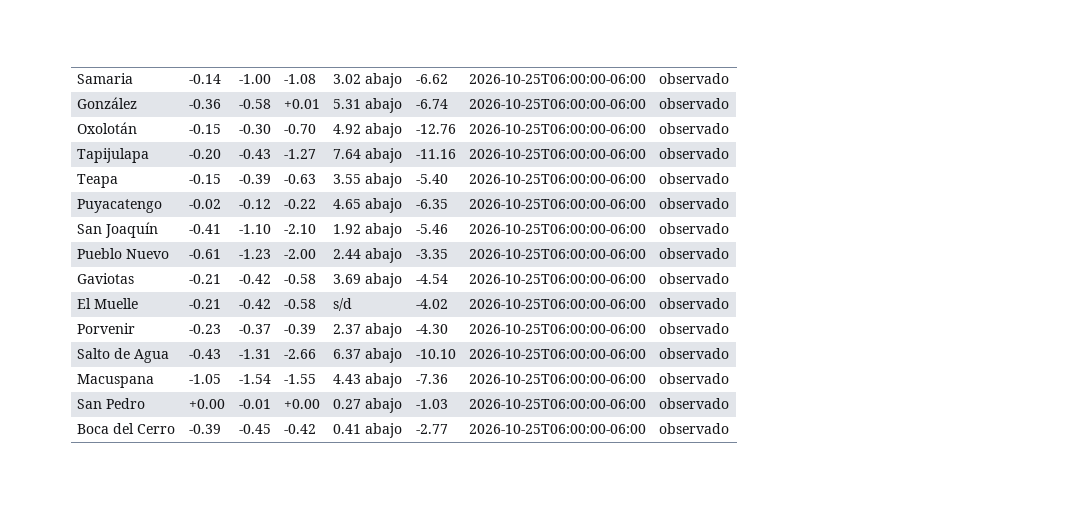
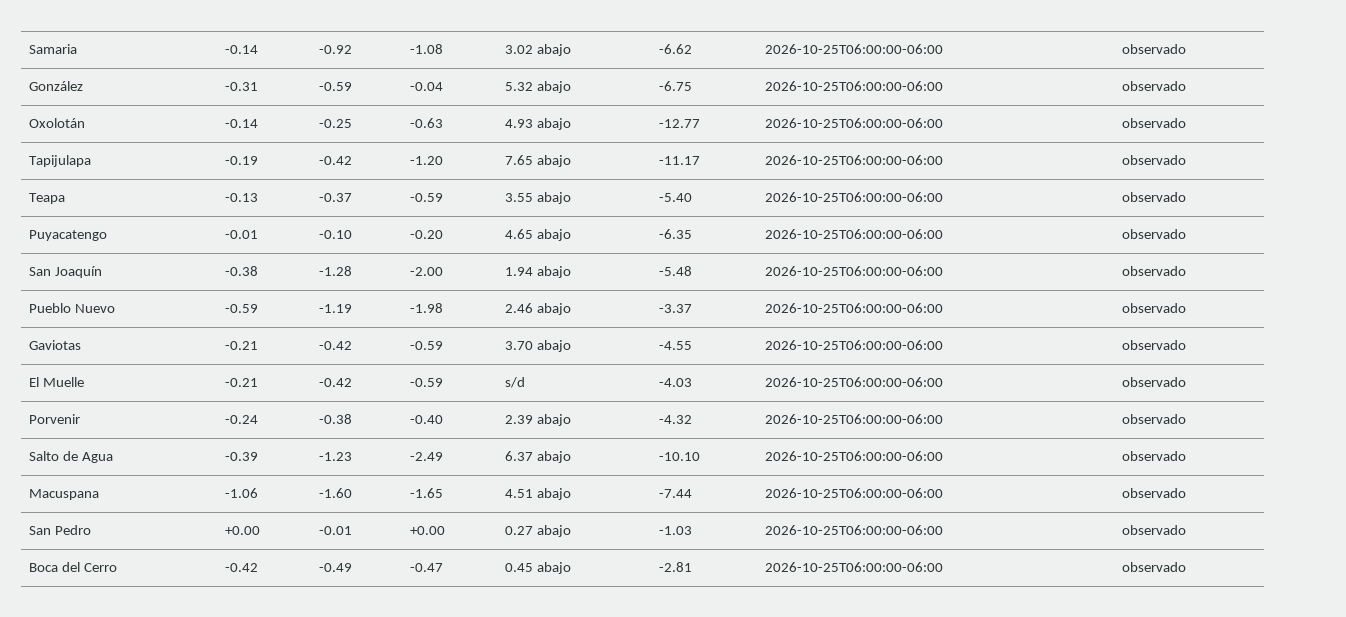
[239,74,272,84] -1.00 -> [318,45,352,54] -0.92
[189,99,222,109] [239,99,272,109] [284,99,321,109] [333,98,403,113] [416,99,449,109] -0.36 | -0.58 | +0.01 | 5.31 abajo | -6.74 -> [224,82,258,91] [318,82,352,91] [409,82,443,91] [504,81,571,93] [658,81,692,91] -0.31 | -0.59 | -0.04 | 5.32 abajo | -6.75
[189,124,222,134] [239,124,272,134] [284,124,317,134] [333,123,403,138] [416,124,457,134] -0.15 | -0.30 | -0.70 | 4.92 abajo | -12.76 -> [224,119,258,128] [318,119,352,128] [409,118,443,128] [504,118,571,130] [658,119,700,128] -0.14 | -0.25 | -0.63 | 4.93 abajo | -12.77
[189,149,222,159] [239,149,272,159] [284,149,317,159] [333,148,403,163] [416,149,457,159] -0.20 | -0.43 | -1.27 | 7.64 abajo | -11.16 -> [224,156,258,165] [318,156,352,165] [409,156,443,165] [504,155,571,167] [658,156,700,165] -0.19 | -0.42 | -1.20 | 7.65 abajo | -11.17
[189,174,222,184] [239,174,272,184] [284,174,317,184] -0.15 | -0.39 | -0.63 -> [224,193,258,202] [318,193,352,202] [409,193,443,202] -0.13 | -0.37 | -0.59
[189,199,222,209] [239,199,272,209] [284,199,317,209] -0.02 | -0.12 | -0.22 -> [224,230,258,239] [318,230,352,239] [409,230,443,239] -0.01 | -0.10 | -0.20
[189,224,222,234] [239,224,272,234] [284,224,317,234] [333,223,403,238] [416,224,449,234] -0.41 | -1.10 | -2.10 | 1.92 abajo | -5.46 -> [224,266,258,276] [318,266,352,276] [409,267,443,276] [504,266,571,278] [658,266,692,276] -0.38 | -1.28 | -2.00 | 1.94 abajo | -5.48
[189,249,222,259] [239,249,272,259] [284,249,317,259] [333,248,403,263] [416,249,449,259] -0.61 | -1.23 | -2.00 | 2.44 abajo | -3.35 -> [224,304,258,313] [318,304,352,313] [409,303,443,313] [504,303,571,315] [658,304,692,313] -0.59 | -1.19 | -1.98 | 2.46 abajo | -3.37
[284,274,317,284] [333,273,403,288] [416,274,449,284] -0.58 | 3.69 abajo | -4.54 -> [409,341,443,350] [504,340,571,352] [658,341,692,350] -0.59 | 3.70 abajo | -4.55
[284,299,317,309] -0.58 -> [409,378,443,387] -0.59
[416,299,449,309] -4.02 -> [658,378,692,387] -4.03
[189,324,222,334] [239,324,272,334] [284,324,317,334] [333,323,403,338] [416,324,449,334] -0.23 | -0.37 | -0.39 | 2.37 abajo | -4.30 -> [224,415,258,424] [318,414,352,424] [409,415,443,424] [504,414,571,426] [658,415,692,424] -0.24 | -0.38 | -0.40 | 2.39 abajo | -4.32
[189,349,222,359] [239,349,272,359] [284,349,317,359] -0.43 | -1.31 | -2.66 -> [224,452,258,461] [318,452,352,461] [409,452,443,461] -0.39 | -1.23 | -2.49
[189,374,222,384] [239,374,272,384] [284,374,317,384] [333,373,403,388] [416,374,449,384] -1.05 | -1.54 | -1.55 | 4.43 abajo | -7.36 -> [224,488,258,498] [318,488,352,498] [409,488,443,498] [504,488,571,500] [658,489,692,498] -1.06 | -1.60 | -1.65 | 4.51 abajo | -7.44
[189,424,222,434] [239,424,272,434] [284,424,317,434] [333,423,403,438] [416,424,449,434] | -0.39 | -0.45 | -0.42 | 0.41 abajo | -2.77 -> [224,563,258,572] [318,563,352,572] [409,563,443,572] [504,562,571,574] [658,562,692,572] | -0.42 | -0.49 | -0.47 | 0.45 abajo | -2.81

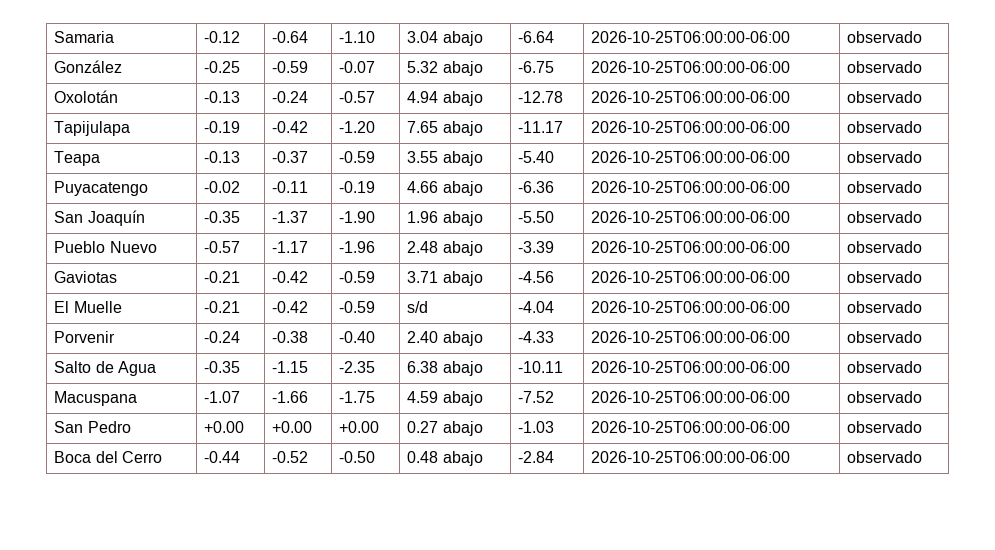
[224,45,258,54] [318,45,352,54] [409,44,443,54] [504,44,571,56] [658,44,692,54] -0.14 | -0.92 | -1.08 | 3.02 abajo | -6.62 -> [204,31,241,43] [272,31,309,43] [339,31,376,43] [407,31,483,46] [518,31,555,43] -0.12 | -0.64 | -1.10 | 3.04 abajo | -6.64
[224,82,258,91] [318,82,352,91] [409,82,443,91] -0.31 | -0.59 | -0.04 -> [204,61,241,73] [272,61,309,73] [339,61,376,73] -0.25 | -0.59 | -0.07
[224,119,258,128] [318,119,352,128] [409,118,443,128] [504,118,571,130] [658,119,700,128] -0.14 | -0.25 | -0.63 | 4.93 abajo | -12.77 -> [204,91,241,103] [272,91,309,103] [339,91,376,103] [407,91,483,106] [518,91,564,103] -0.13 | -0.24 | -0.57 | 4.94 abajo | -12.78
[224,230,258,239] [318,230,352,239] [409,230,443,239] [504,229,571,241] [658,229,692,239] -0.01 | -0.10 | -0.20 | 4.65 abajo | -6.35 -> [204,181,241,193] [272,181,309,193] [339,181,376,193] [407,181,483,196] [518,181,555,193] -0.02 | -0.11 | -0.19 | 4.66 abajo | -6.36
[224,266,258,276] [318,266,352,276] [409,267,443,276] [504,266,571,278] [658,266,692,276] -0.38 | -1.28 | -2.00 | 1.94 abajo | -5.48 -> [204,211,241,223] [272,211,309,223] [339,211,376,223] [407,211,483,226] [518,211,555,223] -0.35 | -1.37 | -1.90 | 1.96 abajo | -5.50
[224,304,258,313] [318,304,352,313] [409,303,443,313] [504,303,571,315] [658,304,692,313] -0.59 | -1.19 | -1.98 | 2.46 abajo | -3.37 -> [204,241,241,253] [272,241,309,253] [339,241,376,253] [407,241,483,256] [518,241,555,253] -0.57 | -1.17 | -1.96 | 2.48 abajo | -3.39
[504,340,571,352] [658,341,692,350] 3.70 abajo | -4.55 -> [407,271,483,286] [518,271,555,283] 3.71 abajo | -4.56
[658,378,692,387] -4.03 -> [518,301,555,313] -4.04
[504,414,571,426] [658,415,692,424] 2.39 abajo | -4.32 -> [407,331,483,346] [518,331,555,343] 2.40 abajo | -4.33
[224,452,258,461] [318,452,352,461] [409,452,443,461] [504,451,571,463] [658,452,700,461] -0.39 | -1.23 | -2.49 | 6.37 abajo | -10.10 -> [204,361,241,373] [272,361,309,373] [339,361,376,373] [407,361,483,376] [518,361,564,373] -0.35 | -1.15 | -2.35 | 6.38 abajo | -10.11
[224,488,258,498] [318,488,352,498] [409,488,443,498] [504,488,571,500] [658,489,692,498] -1.06 | -1.60 | -1.65 | 4.51 abajo | -7.44 -> [204,391,241,403] [272,391,309,403] [339,391,376,403] [407,391,483,406] [518,391,555,403] -1.07 | -1.66 | -1.75 | 4.59 abajo | -7.52
[318,526,352,535] -0.01 -> [272,421,313,433] +0.00
[224,563,258,572] [318,563,352,572] [409,563,443,572] [504,562,571,574] [658,562,692,572] -0.42 | -0.49 | -0.47 | 0.45 abajo | -2.81 -> [204,451,241,463] [272,451,309,463] [339,451,376,463] [407,451,483,466] [518,451,555,463] -0.44 | -0.52 | -0.50 | 0.48 abajo | -2.84

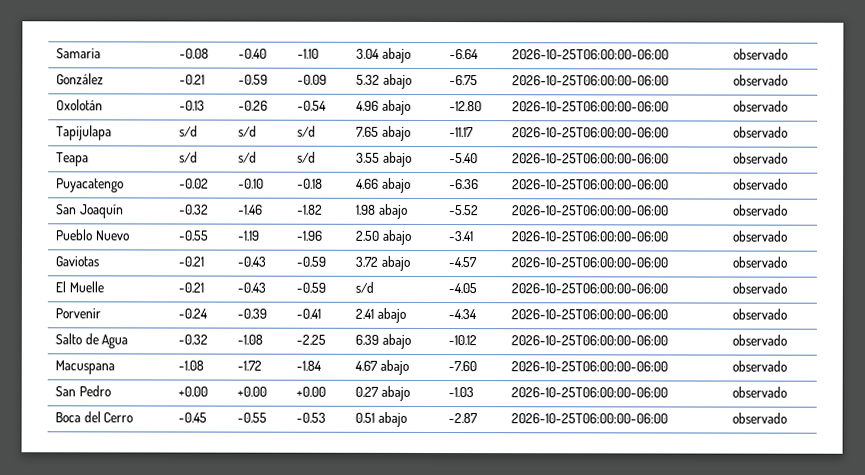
[204,31,241,43] [272,31,309,43] -0.12 | -0.64 -> [179,48,210,59] [238,48,268,59] -0.08 | -0.40
[204,61,241,73] [272,61,309,73] [339,61,376,73] -0.25 | -0.59 | -0.07 -> [179,74,206,85] [238,74,269,85] [297,74,328,85] -0.21 | -0.59 | -0.09
[272,91,309,103] [339,91,376,103] [407,91,483,106] [518,91,564,103] -0.24 | -0.57 | 4.94 abajo | -12.78 -> [238,100,269,111] [297,100,328,111] [356,99,411,115] [449,101,483,112] -0.26 | -0.54 | 4.96 abajo | -12.80
[204,121,241,133] [272,121,309,133] [339,121,376,133] -0.19 | -0.42 | -1.20 -> [179,125,199,137] [238,125,258,137] [297,125,317,137] s/d | s/d | s/d
[204,151,241,163] [272,151,309,163] [339,151,376,163] -0.13 | -0.37 | -0.59 -> [179,151,199,163] [238,151,258,163] [297,151,317,163] s/d | s/d | s/d
[272,181,309,193] [339,181,376,193] -0.11 | -0.19 -> [238,178,265,189] [297,178,324,189] -0.10 | -0.18
[204,211,241,223] [272,211,309,223] [339,211,376,223] [407,211,483,226] [518,211,555,223] -0.35 | -1.37 | -1.90 | 1.96 abajo | -5.50 -> [179,204,210,215] [238,204,264,215] [297,204,324,215] [356,203,408,219] [449,205,480,216] -0.32 | -1.46 | -1.82 | 1.98 abajo | -5.52
[204,241,241,253] [272,241,309,253] -0.57 | -1.17 -> [178,230,210,241] [237,230,261,241] -0.55 | -1.19
[407,241,483,256] [518,241,555,253] 2.48 abajo | -3.39 -> [355,229,412,245] [448,231,475,242] 2.50 abajo | -3.41
[272,271,309,283] [339,271,376,283] [407,271,483,286] [518,271,555,283] -0.42 | -0.59 | 3.71 abajo | -4.56 -> [237,256,267,267] [296,256,327,267] [355,255,410,271] [448,257,478,268] -0.43 | -0.59 | 3.72 abajo | -4.57
[272,301,309,313] -0.42 -> [237,282,267,293] -0.43
[518,301,555,313] -4.04 -> [448,283,478,294] -4.05
[272,331,309,343] [339,331,376,343] [407,331,483,346] [518,331,555,343] -0.38 | -0.40 | 2.40 abajo | -4.33 -> [237,308,268,319] [296,308,322,319] [355,307,406,323] [448,309,478,320] -0.39 | -0.41 | 2.41 abajo | -4.34
[204,361,241,373] [272,361,309,373] [339,361,376,373] [407,361,483,376] [518,361,564,373] -0.35 | -1.15 | -2.35 | 6.38 abajo | -10.11 -> [178,334,209,345] [237,334,264,345] [296,334,327,345] [355,333,411,349] [448,335,478,346] -0.32 | -1.08 | -2.25 | 6.39 abajo | -10.12
[204,391,241,403] [272,391,309,403] [339,391,376,403] [407,391,483,406] [518,391,555,403] -1.07 | -1.66 | -1.75 | 4.59 abajo | -7.52 -> [178,360,205,371] [237,360,263,371] [296,360,323,371] [355,359,409,375] [448,361,478,372] -1.08 | -1.72 | -1.84 | 4.67 abajo | -7.60
[204,451,241,463] [272,451,309,463] [339,451,376,463] [407,451,483,466] [518,451,555,463] -0.44 | -0.52 | -0.50 | 0.48 abajo | -2.84 -> [178,412,208,423] [237,412,268,423] [296,412,327,423] [355,411,407,427] [448,413,479,424] -0.45 | -0.55 | -0.53 | 0.51 abajo | -2.87

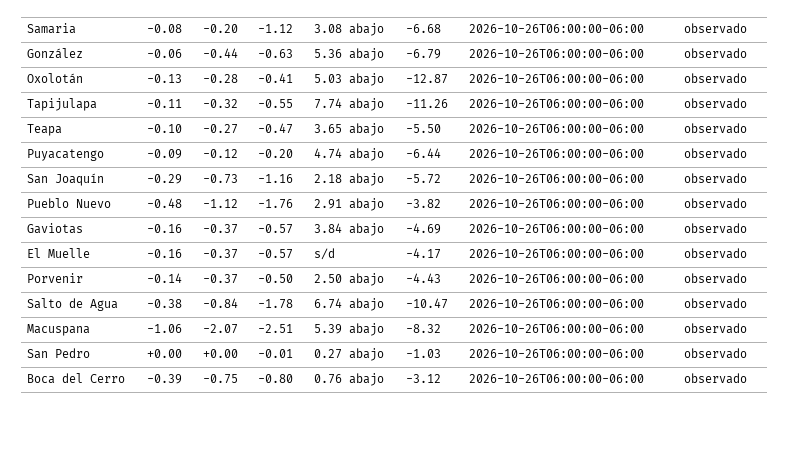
[238,48,268,59] [297,48,320,59] [356,47,411,63] [449,49,480,60] [512,49,670,60] -0.40 | -1.10 | 3.04 abajo | -6.64 | 2026-10-25T06:00:00-06:00 -> [203,24,239,33] [258,24,294,33] [314,23,385,36] [406,24,442,33] [469,24,645,33] -0.20 | -1.12 | 3.08 abajo | -6.68 | 2026-10-26T06:00:00-06:00
[179,74,206,85] [238,74,269,85] [297,74,328,85] [356,73,412,89] [449,75,479,86] [512,75,670,86] -0.21 | -0.59 | -0.09 | 5.32 abajo | -6.75 | 2026-10-25T06:00:00-06:00 -> [147,49,183,58] [203,48,239,58] [258,49,294,58] [314,48,385,61] [406,49,442,59] [469,49,645,58] -0.06 | -0.44 | -0.63 | 5.36 abajo | -6.79 | 2026-10-26T06:00:00-06:00
[238,100,269,111] [297,100,328,111] [356,99,411,115] [449,101,483,112] [512,101,670,112] -0.26 | -0.54 | 4.96 abajo | -12.80 | 2026-10-25T06:00:00-06:00 -> [203,74,239,83] [258,73,294,83] [314,73,385,86] [406,74,449,84] [469,74,645,83] -0.28 | -0.41 | 5.03 abajo | -12.87 | 2026-10-26T06:00:00-06:00
[179,125,199,137] [238,125,258,137] [297,125,317,137] [356,125,411,141] [449,127,475,138] [512,127,670,138] s/d | s/d | s/d | 7.65 abajo | -11.17 | 2026-10-25T06:00:00-06:00 -> [147,99,183,108] [203,99,239,108] [258,99,294,108] [314,98,385,111] [406,99,449,108] [469,99,645,108] -0.11 | -0.32 | -0.55 | 7.74 abajo | -11.26 | 2026-10-26T06:00:00-06:00
[179,151,199,163] [238,151,258,163] [297,151,317,163] [356,151,412,167] [449,153,479,164] [512,153,670,164] s/d | s/d | s/d | 3.55 abajo | -5.40 | 2026-10-25T06:00:00-06:00 -> [147,124,183,133] [203,124,239,134] [258,123,294,134] [314,123,385,136] [406,124,442,133] [469,124,645,133] -0.10 | -0.27 | -0.47 | 3.65 abajo | -5.50 | 2026-10-26T06:00:00-06:00
[179,178,210,189] [238,178,265,189] [297,178,324,189] [356,177,411,193] [449,179,480,190] [512,179,670,190] -0.02 | -0.10 | -0.18 | 4.66 abajo | -6.36 | 2026-10-25T06:00:00-06:00 -> [147,149,183,159] [203,149,239,158] [258,149,294,158] [314,148,385,161] [406,148,442,158] [469,149,645,158] -0.09 | -0.12 | -0.20 | 4.74 abajo | -6.44 | 2026-10-26T06:00:00-06:00
[179,204,210,215] [238,204,264,215] [297,204,324,215] [356,203,408,219] [449,205,480,216] [512,205,670,216] -0.32 | -1.46 | -1.82 | 1.98 abajo | -5.52 | 2026-10-25T06:00:00-06:00 -> [147,174,183,184] [203,174,239,184] [258,174,294,183] [314,173,385,186] [406,174,442,184] [469,174,645,183] -0.29 | -0.73 | -1.16 | 2.18 abajo | -5.72 | 2026-10-26T06:00:00-06:00
[178,230,210,241] [237,230,261,241] [296,230,324,241] [355,229,412,245] [448,231,475,242] [511,231,670,242] -0.55 | -1.19 | -1.96 | 2.50 abajo | -3.41 | 2026-10-25T06:00:00-06:00 -> [147,198,183,208] [203,199,239,208] [258,199,294,209] [314,198,385,211] [406,199,442,208] [469,199,645,208] -0.48 | -1.12 | -1.76 | 2.91 abajo | -3.82 | 2026-10-26T06:00:00-06:00
[178,256,205,267] [237,256,267,267] [296,256,327,267] [355,255,410,271] [448,257,478,268] [511,257,669,268] -0.21 | -0.43 | -0.59 | 3.72 abajo | -4.57 | 2026-10-25T06:00:00-06:00 -> [147,224,183,233] [203,224,239,234] [258,224,294,234] [314,223,385,236] [406,223,442,234] [469,224,645,233] -0.16 | -0.37 | -0.57 | 3.84 abajo | -4.69 | 2026-10-26T06:00:00-06:00
[178,282,205,293] [237,282,267,293] [296,282,327,293] [355,281,375,293] [448,283,478,294] [511,283,669,294] -0.21 | -0.43 | -0.59 | s/d | -4.05 | 2026-10-25T06:00:00-06:00 -> [147,249,183,258] [203,249,239,259] [258,249,294,259] [314,248,336,260] [406,248,442,259] [469,249,645,258] -0.16 | -0.37 | -0.57 | s/d | -4.17 | 2026-10-26T06:00:00-06:00
[178,308,209,319] [237,308,268,319] [296,308,322,319] [355,307,406,323] [448,309,478,320] [511,309,669,320] -0.24 | -0.39 | -0.41 | 2.41 abajo | -4.34 | 2026-10-25T06:00:00-06:00 -> [147,273,183,283] [203,274,239,284] [258,274,294,283] [314,273,385,286] [406,273,442,283] [469,274,645,283] -0.14 | -0.37 | -0.50 | 2.50 abajo | -4.43 | 2026-10-26T06:00:00-06:00
[178,334,209,345] [237,334,264,345] [296,334,327,345] [355,333,411,349] [448,335,478,346] [511,335,669,346] -0.32 | -1.08 | -2.25 | 6.39 abajo | -10.12 | 2026-10-25T06:00:00-06:00 -> [147,299,183,308] [203,298,239,308] [258,299,294,309] [314,298,385,311] [406,298,449,309] [469,299,645,308] -0.38 | -0.84 | -1.78 | 6.74 abajo | -10.47 | 2026-10-26T06:00:00-06:00
[178,360,205,371] [237,360,263,371] [296,360,323,371] [355,359,409,375] [448,361,478,372] [511,361,669,372] -1.08 | -1.72 | -1.84 | 4.67 abajo | -7.60 | 2026-10-25T06:00:00-06:00 -> [147,324,183,333] [203,324,239,334] [258,324,294,333] [314,323,385,336] [406,324,442,333] [469,324,645,333] -1.06 | -2.07 | -2.51 | 5.39 abajo | -8.32 | 2026-10-26T06:00:00-06:00
[296,386,327,397] +0.00 -> [258,349,294,358] -0.01
[511,387,669,398] 2026-10-25T06:00:00-06:00 -> [469,349,645,358] 2026-10-26T06:00:00-06:00
[178,412,208,423] [237,412,268,423] [296,412,327,423] [355,411,407,427] [448,413,479,424] [511,413,669,424] -0.45 | -0.55 | -0.53 | 0.51 abajo | -2.87 | 2026-10-25T06:00:00-06:00 -> [147,374,183,384] [203,374,239,384] [258,374,294,383] [314,373,385,386] [406,374,442,383] [469,374,645,383] -0.39 | -0.75 | -0.80 | 0.76 abajo | -3.12 | 2026-10-26T06:00:00-06:00

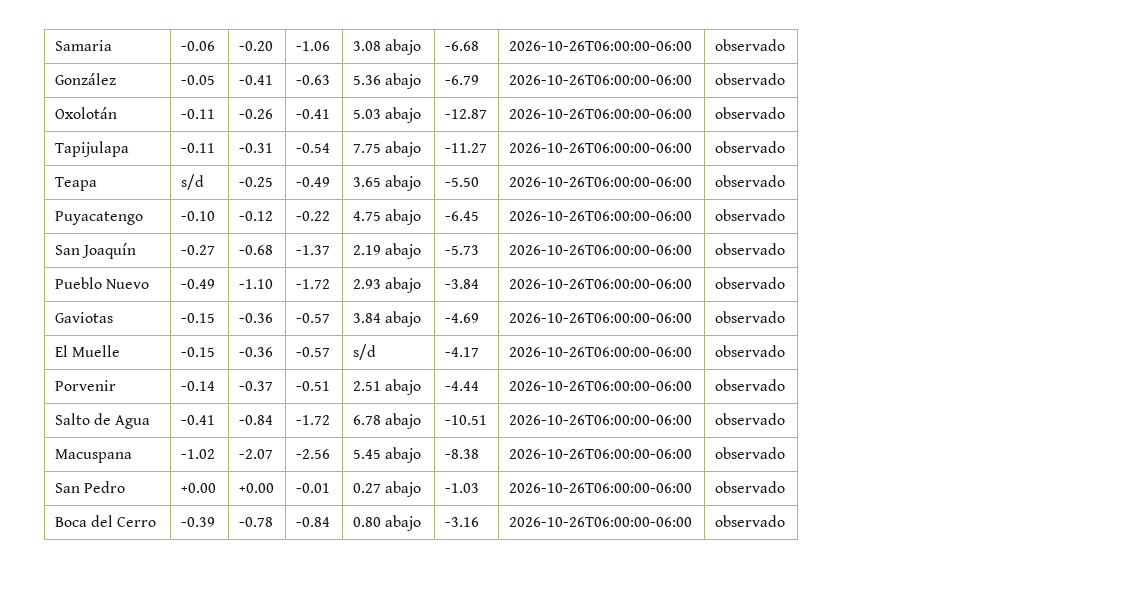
[147,24,183,33] [203,24,239,33] [258,24,294,33] -0.08 | -0.20 | -1.12 -> [180,41,215,51] [238,41,273,51] [295,41,330,51] -0.06 | -0.20 | -1.06
[147,49,183,58] [203,48,239,58] -0.06 | -0.44 -> [180,75,215,85] [238,75,273,85] -0.05 | -0.41
[147,74,183,83] [203,74,239,83] -0.13 | -0.28 -> [180,109,215,119] [238,109,273,119] -0.11 | -0.26
[203,99,239,108] [258,99,294,108] [314,98,385,111] [406,99,449,108] -0.32 | -0.55 | 7.74 abajo | -11.26 -> [238,143,273,153] [295,143,330,153] [352,141,421,157] [444,143,487,153] -0.31 | -0.54 | 7.75 abajo | -11.27
[147,124,183,133] [203,124,239,134] [258,123,294,134] -0.10 | -0.27 | -0.47 -> [180,174,204,190] [238,177,273,187] [295,177,330,187] s/d | -0.25 | -0.49
[147,149,183,159] -0.09 -> [180,211,215,221] -0.10
[258,149,294,158] [314,148,385,161] [406,148,442,158] -0.20 | 4.74 abajo | -6.44 -> [295,211,330,221] [352,209,421,225] [444,211,479,221] -0.22 | 4.75 abajo | -6.45
[147,174,183,184] [203,174,239,184] [258,174,294,183] [314,173,385,186] [406,174,442,184] -0.29 | -0.73 | -1.16 | 2.18 abajo | -5.72 -> [180,245,215,255] [238,245,273,255] [295,245,330,255] [352,243,421,259] [444,245,479,255] -0.27 | -0.68 | -1.37 | 2.19 abajo | -5.73
[147,198,183,208] [203,199,239,208] [258,199,294,209] [314,198,385,211] [406,199,442,208] -0.48 | -1.12 | -1.76 | 2.91 abajo | -3.82 -> [180,279,215,289] [238,279,273,289] [295,279,330,289] [352,277,421,293] [444,279,479,289] -0.49 | -1.10 | -1.72 | 2.93 abajo | -3.84
[147,224,183,233] [203,224,239,234] -0.16 | -0.37 -> [180,313,215,323] [238,313,273,323] -0.15 | -0.36
[147,249,183,258] [203,249,239,259] -0.16 | -0.37 -> [180,347,215,357] [238,347,273,357] -0.15 | -0.36
[258,274,294,283] [314,273,385,286] [406,273,442,283] -0.50 | 2.50 abajo | -4.43 -> [295,381,330,391] [352,379,421,395] [444,381,479,391] -0.51 | 2.51 abajo | -4.44
[147,299,183,308] [203,298,239,308] [258,299,294,309] [314,298,385,311] [406,298,449,309] -0.38 | -0.84 | -1.78 | 6.74 abajo | -10.47 -> [180,415,215,425] [238,415,273,425] [295,415,330,425] [352,413,421,429] [444,415,487,425] -0.41 | -0.84 | -1.72 | 6.78 abajo | -10.51
[147,324,183,333] -1.06 -> [180,449,215,459] -1.02
[258,324,294,333] [314,323,385,336] [406,324,442,333] -2.51 | 5.39 abajo | -8.32 -> [295,449,330,459] [352,447,421,463] [444,449,479,459] -2.56 | 5.45 abajo | -8.38
[203,374,239,384] [258,374,294,383] [314,373,385,386] [406,374,442,383] -0.75 | -0.80 | 0.76 abajo | -3.12 -> [238,517,273,527] [295,517,330,527] [352,515,421,531] [444,517,479,527] -0.78 | -0.84 | 0.80 abajo | -3.16

